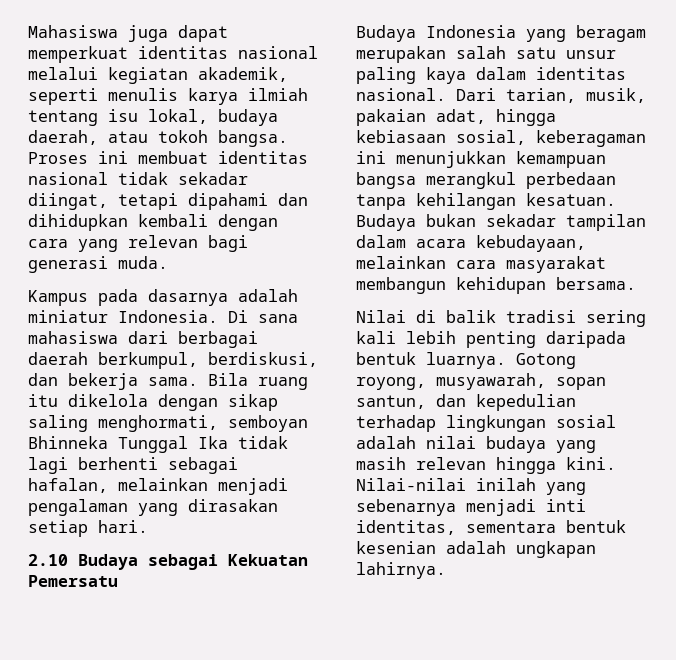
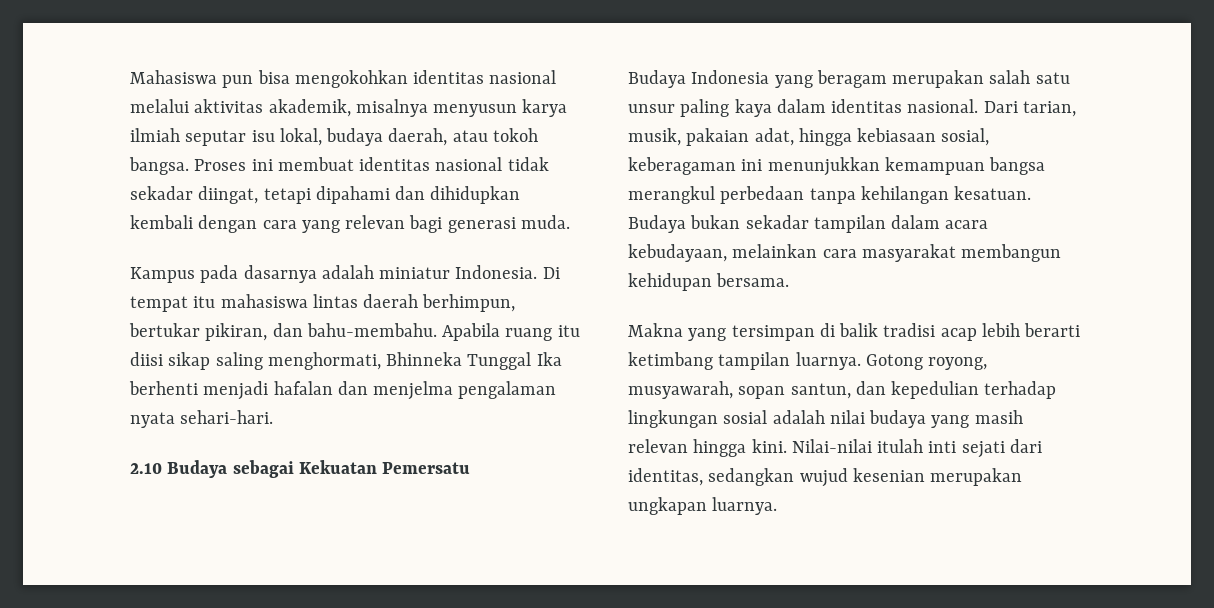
[128,25,228,42] [28,46,318,63] [28,67,288,84] [28,88,178,105] juga dapat memperkuat identitas nasional melalui kegiatan akademik, seperti menulis -> [222,70,557,88] [130,99,518,117] pun bisa mengokohkan identitas nasional melalui aktivitas akademik, misalnya menyusun
[28,110,98,126] tentang -> [185,130,247,146] seputar
[258,314,298,323] [28,331,258,348] [28,352,318,369] [28,373,308,390] [28,394,218,411] sana mahasiswa dari berbagai daerah berkumpul, berdiskusi, dan bekerja sama. Bila ruang itu dikelola dengan -> [130,294,516,312] [129,323,580,341] [130,352,163,366] tempat itu mahasiswa lintas daerah berhimpun, bertukar pikiran, dan bahu-membahu. Apabila ruang itu diisi
[228,415,308,432] semboyan -> (381, 361) none
[238,436,288,449] [28,457,238,474] [28,478,288,495] [28,499,278,516] [28,520,148,537] tidak lagi berhenti sebagai hafalan, melainkan menjadi pengalaman yang dirasakan setiap hari. -> [129,381,557,400] [130,410,274,428] berhenti menjadi hafalan dan menjelma pengalaman nyata sehari-hari.
[356,310,646,327] [356,331,626,348] [356,352,416,365] Nilai di balik tradisi sering kali lebih penting daripada bentuk -> [628,323,1081,341] [628,352,791,370] Makna yang tersimpan di balik tradisi acap lebih berarti ketimbang tampilan
[476,478,586,495] [356,499,586,516] [356,520,626,535] [356,541,596,558] [356,562,446,579] inilah yang sebenarnya menjadi inti identitas, sementara bentuk kesenian adalah ungkapan lahirnya. -> [877,439,1042,458] [628,468,1023,487] [628,497,778,515] itulah inti sejati dari identitas, sedangkan wujud kesenian merupakan ungkapan luarnya.

